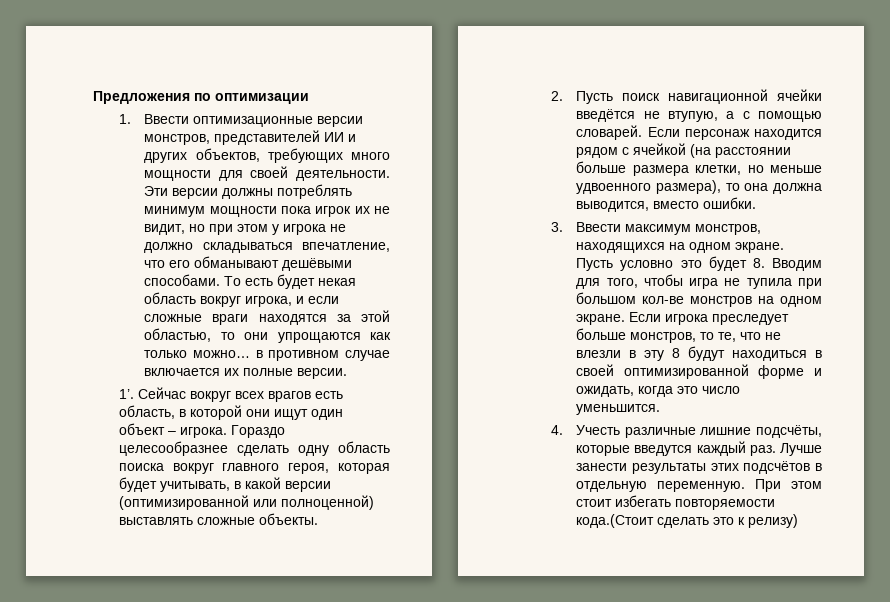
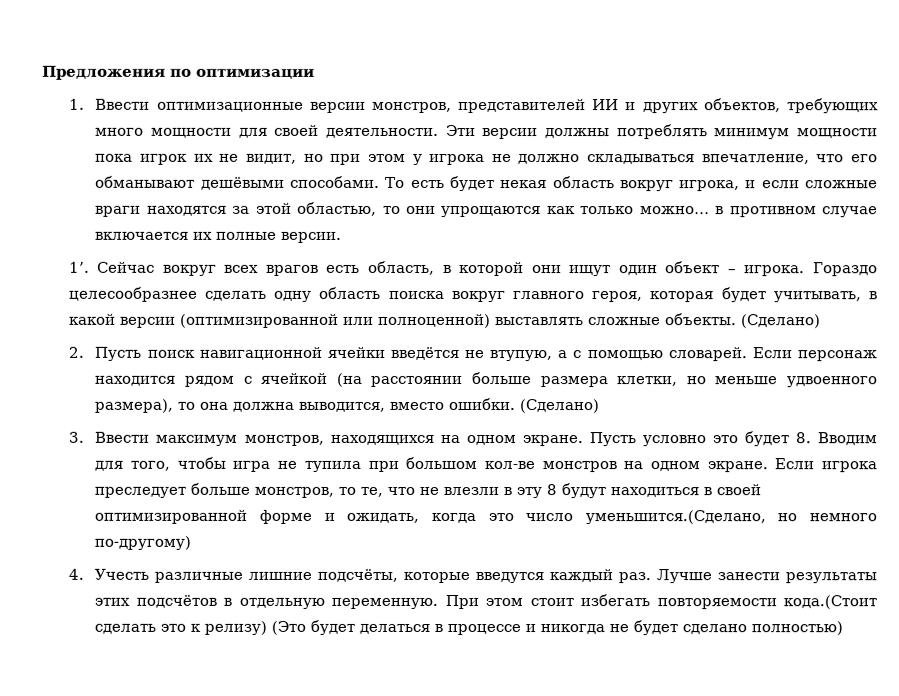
(318, 519) none -> [740,314,821,329] (Сделано)
(757, 203) none -> [519,399,600,414] (Сделано)
[576,404,661,415] уменьшится. -> [584,510,878,525] [94,535,192,550] уменьшится.(Сделано, но немного по-другому)
(799, 521) none -> [271,619,844,636] (Это будет делаться в процессе и никогда не будет сделано полностью)

